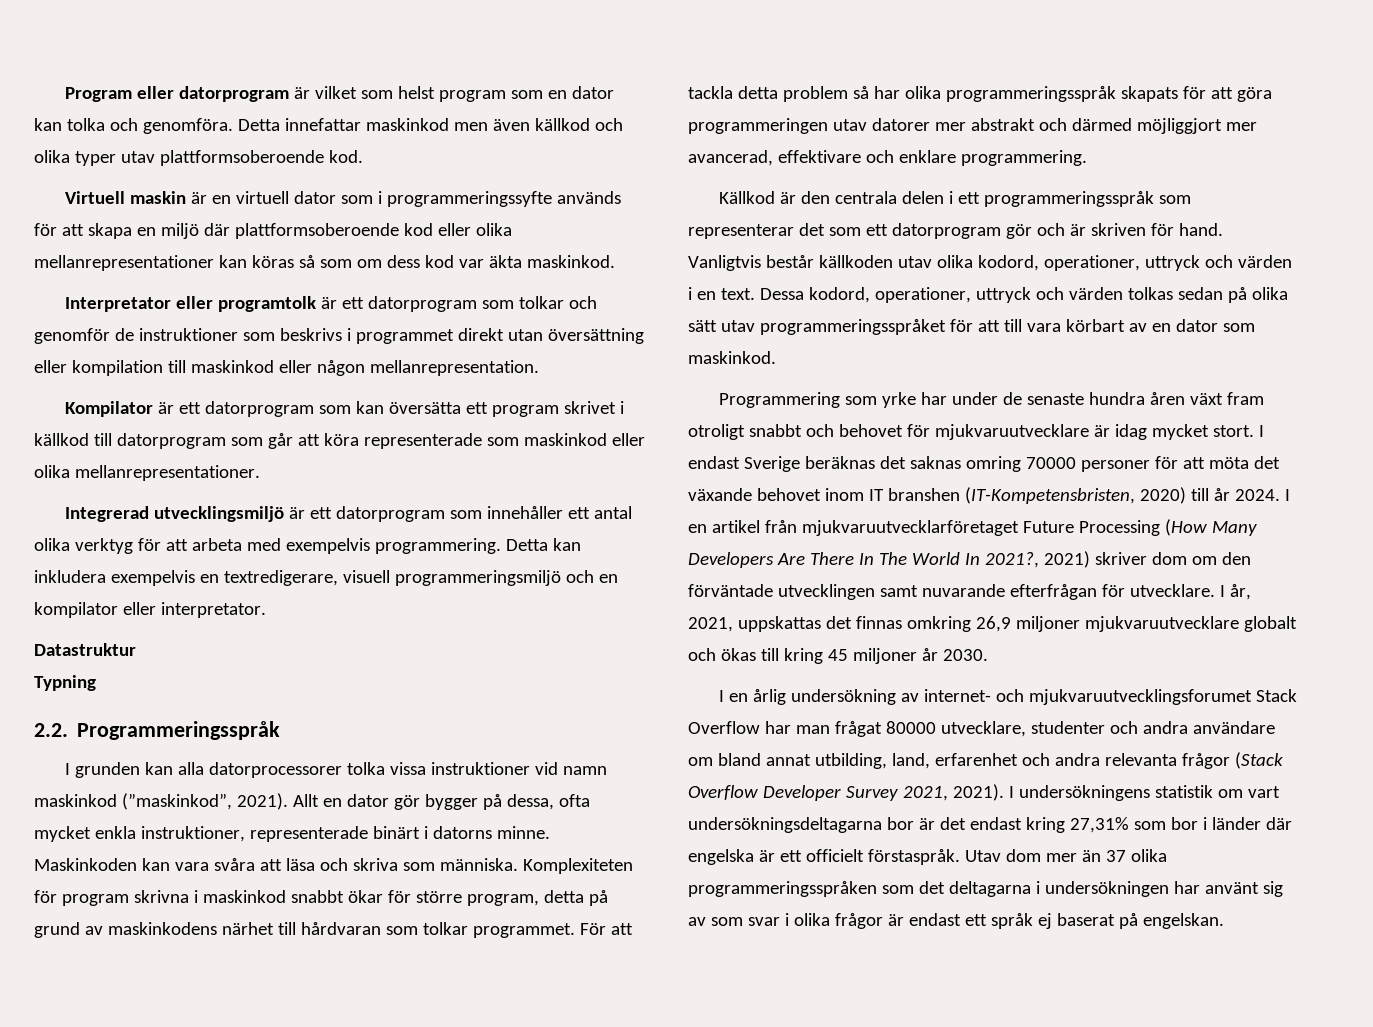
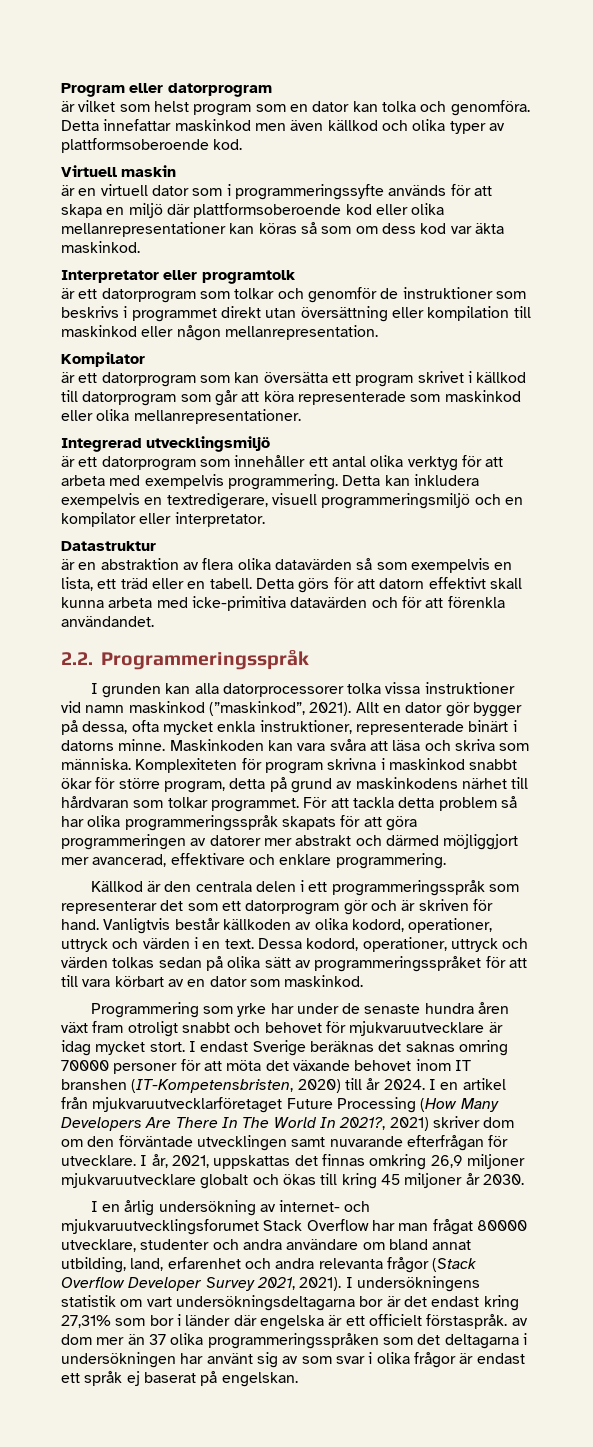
(290, 94) none -> (272, 90) //
[120,151,155,163] utav -> [488,123,505,131] av
(187, 197) none -> (177, 171) //
(317, 304) none -> (296, 277) //
(154, 409) none -> (145, 359) //
(285, 514) none -> (271, 444) //
[34,675,96,691] Typning -> [61,558,513,573] [61,577,522,593] [61,596,505,611] [61,616,154,627] är en abstraktion av flera olika datavärden så som exempelvis en lista, ett träd eller en tabell. Detta görs för att datorn effektivt skall kunna arbeta med icke-primitiva datavärden och för att förenkla användandet.
[832,119,867,131] utav -> [190,838,207,846] av
[897,256,932,268] utav -> [295,922,312,930] av
[720,320,755,332] utav -> [294,960,311,968] av
[964,850,1001,862] Utav -> [511,1318,528,1326] av

